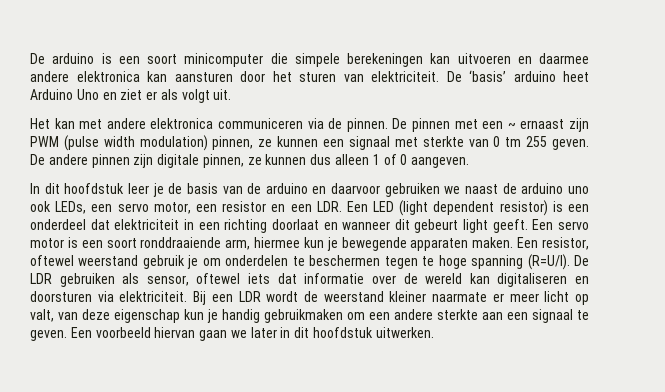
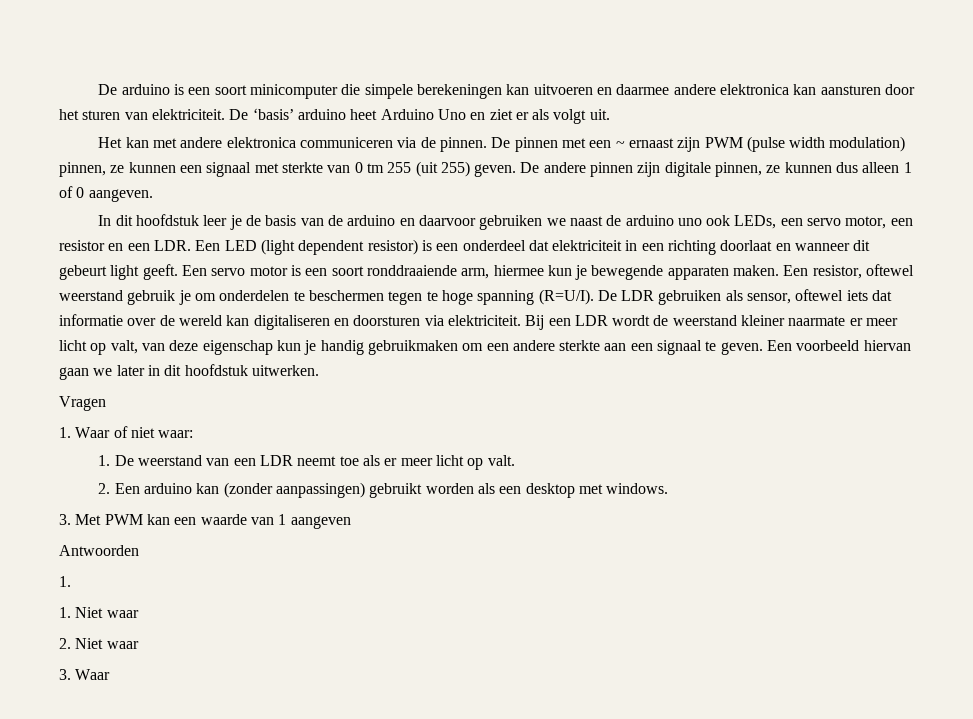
(548, 141) none -> [415,161,470,177] (uit 255)
(434, 332) none -> [59,396,106,411] [59,426,194,438] [98,455,515,470] [98,482,669,498] [59,514,351,529] [59,545,139,556] [59,576,71,587] [59,607,139,618] [59,638,139,649] [59,669,111,680] // Vragen // 1. Waar of niet waar: // 1. De weerstand van een LDR neemt toe als er meer licht op valt. // 2. Een arduino kan (zonder aanpassingen) gebruikt worden als een desktop met windows. // 3. Met PWM kan een waarde van 1 aangeven // Antwoorden // 1. // 1. Niet waar // 2. Niet waar // 3. Waar

